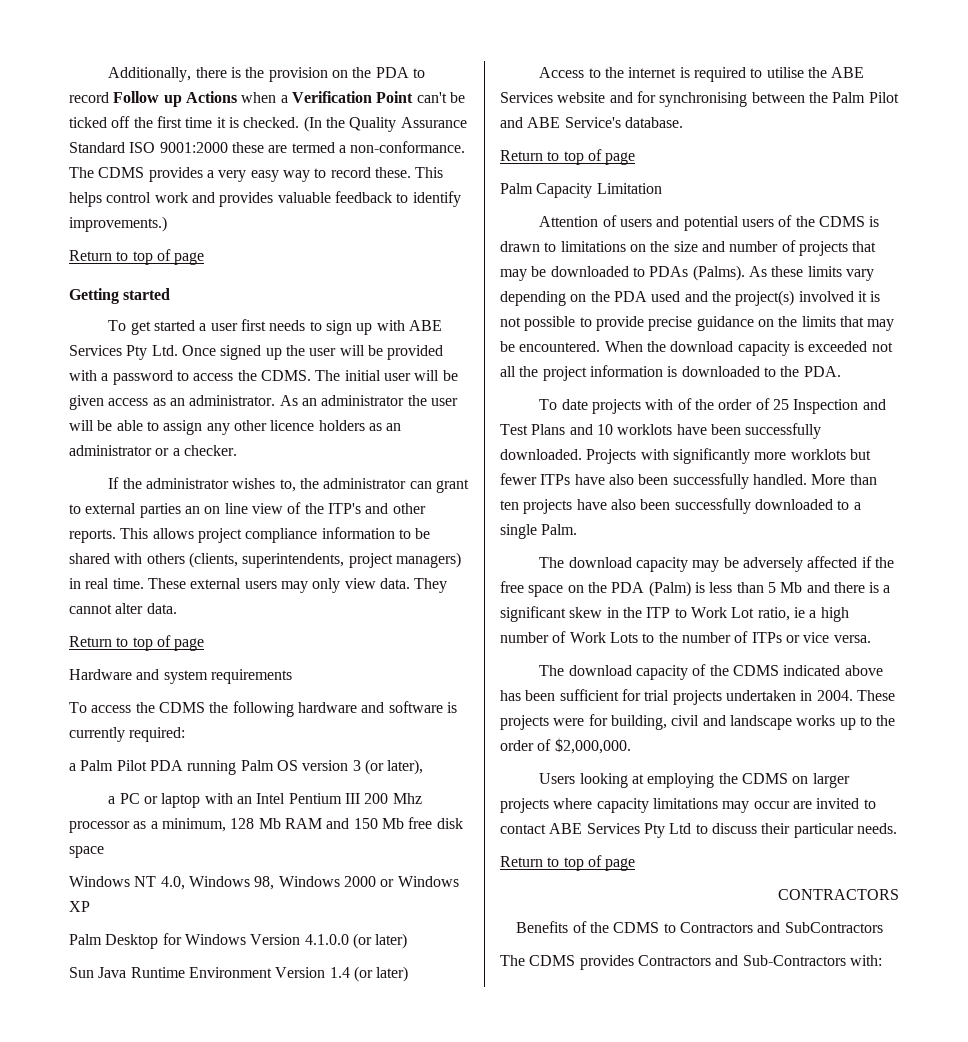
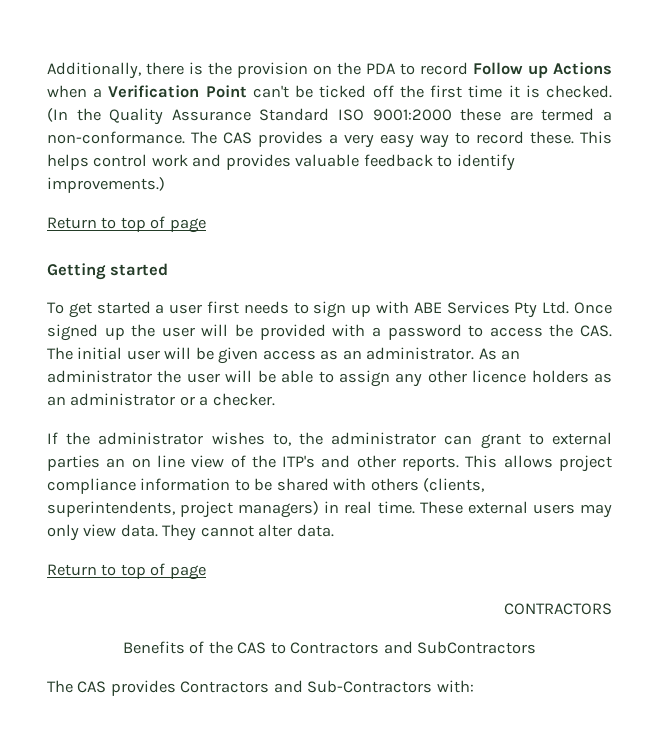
[98,167,145,178] CDMS -> [223,132,252,144] CAS
[260,370,311,381] CDMS. -> [580,325,613,337] CAS.
[69,669,292,684] [69,701,457,717] [69,727,186,742] [69,759,424,775] [108,793,422,808] [69,817,463,833] [69,846,104,858] [69,876,459,890] [69,901,90,912] [69,933,408,949] [69,966,409,982] [539,67,865,82] [500,91,899,107] [500,117,683,128] [500,149,636,165] [500,183,662,198] [539,215,880,231] [500,240,877,256] [500,265,874,281] [500,290,881,306] [500,316,895,331] [500,341,893,356] [500,365,841,381] [539,398,886,414] [500,423,822,439] [500,448,871,464] [500,473,877,489] [500,498,861,514] [500,524,578,539] [539,556,894,572] [500,581,891,597] [500,606,849,622] [500,631,871,643] [539,664,883,680] [500,689,895,705] [500,714,896,730] [500,738,631,754] [539,773,850,788] [500,798,876,813] [500,823,897,838] [500,855,636,871] // Hardware and system requirements // To access the CDMS the following hardware and software is currently required: // a Palm Pilot PDA running Palm OS version 3 (or later), // a PC or laptop with an Intel Pentium III 200 Mhz processor as a minimum, 128 Mb RAM and 150 Mb free disk space // Windows NT 4.0, Windows 98, Windows 2000 or Windows XP // Palm Desktop for Windows Version 4.1.0.0 (or later) // Sun Java Runtime Environment Version 1.4 (or later) // Access to the internet is required to utilise the ABE Services website and for synchronising between the Palm Pilot and ABE Service's database. // Return to top of page // Palm Capacity Limitation // Attention of users and potential users of the CDMS is drawn to limitations on the size and number of projects that may be downloaded to PDAs (Palms). As these limits vary depending on the PDA used and the project(s) involved it is not possible to provide precise guidance on the limits that may be encountered. When the download capacity is exceeded not all the project information is downloaded to the PDA. // To date projects with of the order of 25 Inspection and Test Plans and 10 worklots have been successfully downloaded. Projects with significantly more worklots but fewer ITPs have also been successfully handled. More than ten projects have also been successfully downloaded to a single Palm. // The download capacity may be adversely affected if the free space on the PDA (Palm) is less than 5 Mb and there is a significant skew in the ITP to Work Lot ratio, ie a high number of Work Lots to the number of ITPs or vice versa. // The download capacity of the CDMS indicated above has been sufficient for trial projects undertaken in 2004. These projects were for building, civil and landscape works up to the order of $2,000,000. // Users looking at employing the CDMS on larger projects where capacity limitations may occur are invited to contact ABE Services Pty Ltd to discuss their particular needs. // Return to top of page -> (206, 572) none
[613,922,660,933] CDMS -> [237,642,267,654] CAS
[529,955,576,966] CDMS -> [77,681,107,693] CAS

